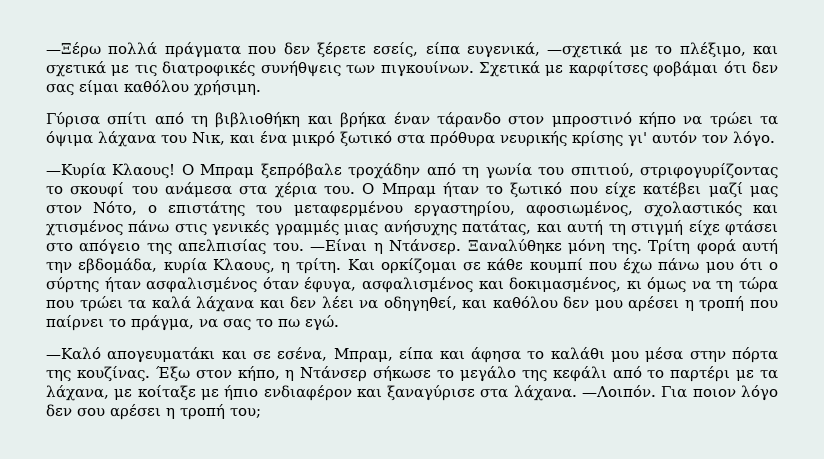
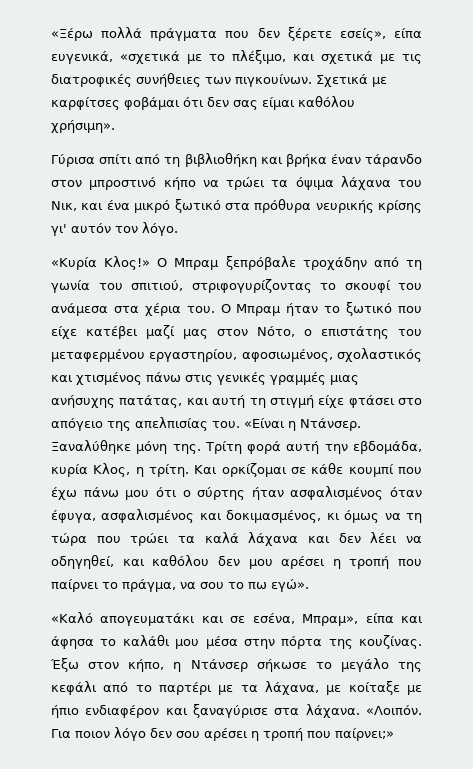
[46,42,101,58] —Ξέρω -> [51,28,93,41] «Ξέρω
[373,42,419,58] εσείς, -> [339,28,386,41] εσείς»,
[547,42,623,58] —σχετικά -> [120,51,180,64] «σχετικά
[260,61,341,77] συνήθψεις -> [136,73,201,87] συνήθειες
[194,80,261,96] χρήσιμη. -> [51,120,115,133] χρήσιμη».
[46,163,176,179] —Κυρία Κλαους! -> [51,256,151,270] «Κυρία Κλος!»
[310,239,368,252] —Είναι -> [244,418,284,428] «Είναι
[212,258,275,274] Κλαους, -> [93,463,131,477] Κλος,
[223,319,251,331] σας -> [200,582,224,589] σου
[305,315,339,331] [46,347,101,360] εγώ. // —Καλό -> [271,579,309,592] [51,612,93,623] εγώ». // «Καλό
[333,348,393,363] Μπραμ, -> [302,614,359,626] Μπραμ»,
[582,385,657,398] —Λοιπόν. -> [366,705,423,715] «Λοιπόν.
[230,408,261,418] του; -> [307,728,394,741] που παίρνει;»

